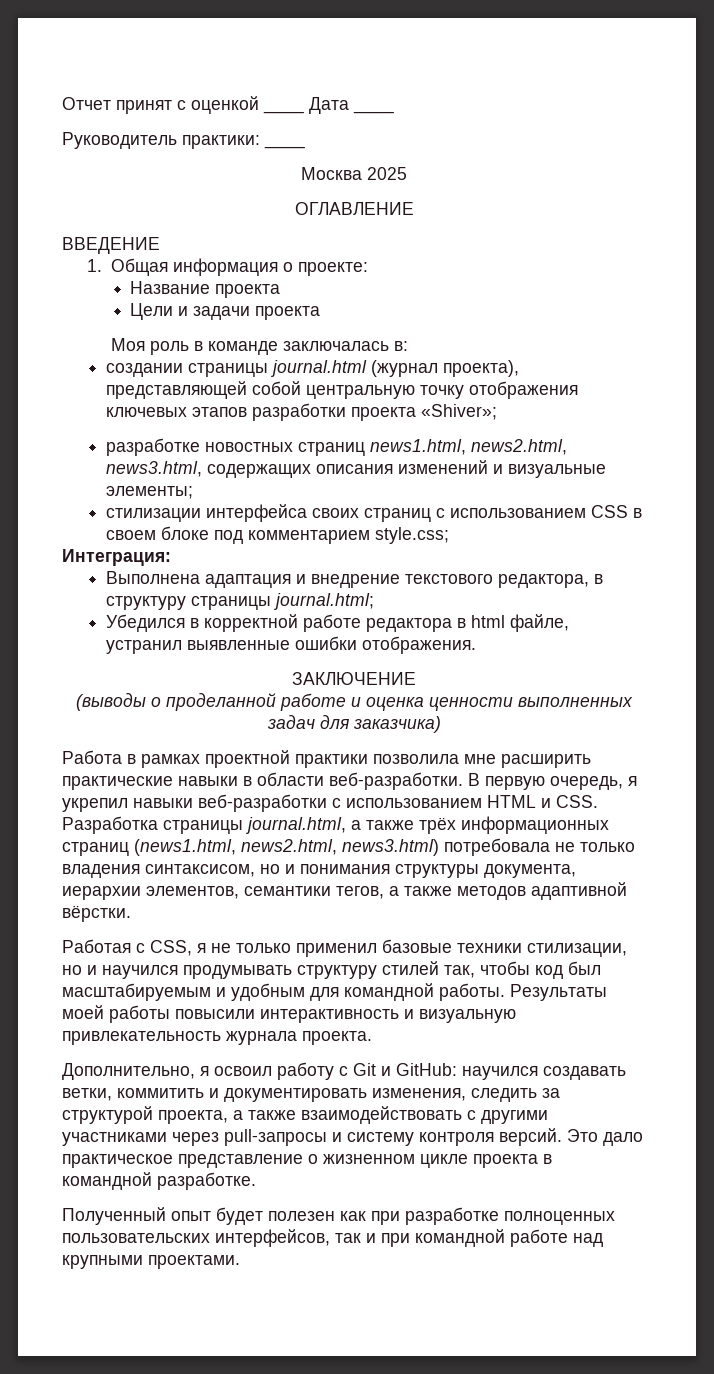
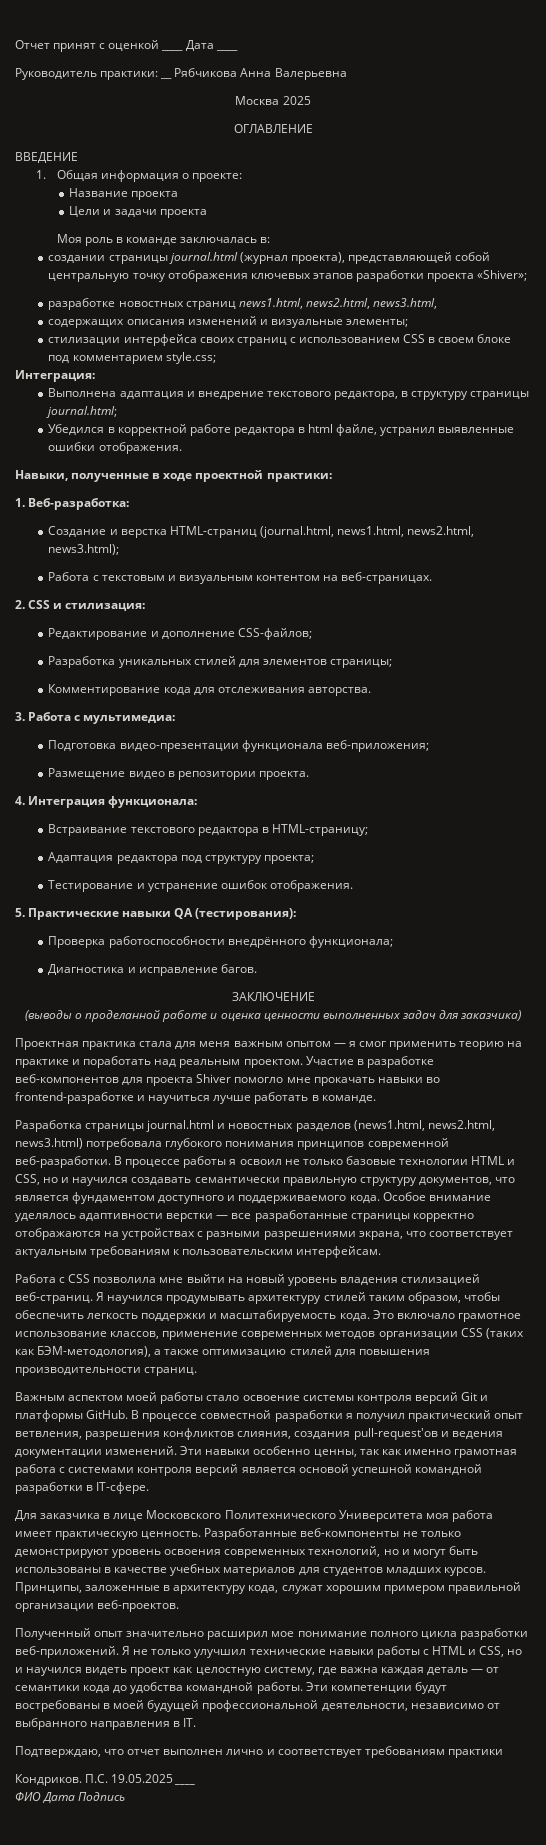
[264,145,305,149] ____ -> [160,77,173,79] [174,68,347,80] __ Рябчикова Анна Валерьевна
(202, 469) none -> (438, 303) //
(476, 645) none -> [15,470,332,482] [15,498,130,510] [48,526,475,538] [48,544,120,555] [48,572,433,584] [15,600,146,611] [48,628,312,640] [48,656,393,668] [48,684,371,696] [15,712,176,724] [48,740,429,752] [48,768,309,780] [15,796,198,808] [48,824,368,836] [48,852,314,864] [48,880,353,892] [15,908,297,920] [48,936,393,948] [48,964,257,976] // Навыки, полученные в ходе проектной практики: // 1. Веб-разработка: // Создание и верстка HTML-страниц (journal.html, news1.html, news2.html, news3.html); // Работа с текстовым и визуальным контентом на веб-страницах. // 2. CSS и стилизация: // Редактирование и дополнение CSS-файлов; // Разработка уникальных стилей для элементов страницы; // Комментирование кода для отслеживания авторства. // 3. Работа с мультимедиа: // Подготовка видео-презентации функционала веб-приложения; // Размещение видео в репозитории проекта. // 4. Интеграция функционала: // Встраивание текстового редактора в HTML-страницу; // Адаптация редактора под структуру проекта; // Тестирование и устранение ошибок отображения. // 5. Практические навыки QA (тестирования): // Проверка работоспособности внедрённого функционала; // Диагностика и исправление багов.
[62,750,591,768] [62,772,637,790] [62,794,598,812] [62,816,609,834] [62,838,635,856] [62,864,576,878] [62,882,627,900] [62,905,131,922] [62,939,627,957] [62,961,601,979] [62,983,607,1001] [62,1005,516,1023] [62,1031,372,1045] [62,1062,626,1080] [62,1088,560,1102] [62,1106,548,1124] [62,1128,643,1146] [62,1154,552,1168] [62,1172,256,1190] [62,1207,615,1225] [62,1229,603,1247] [62,1255,240,1269] Работа в рамках проектной практики позволила мне расширить практические навыки в области веб-разработки. В первую очередь, я укрепил навыки веб-разработки с использованием HTML и CSS. Разработка страницы journal.html, а также трёх информационных страниц (news1.html, news2.html, news3.html) потребовала не только владения синтаксисом, но и понимания структуры документа, иерархии элементов, семантики тегов, а также методов адаптивной вёрстки. // Работая с CSS, я не только применил базовые техники стилизации, но и научился продумывать структуру стилей так, чтобы код был масштабируемым и удобным для командной работы. Результаты моей работы повысили интерактивность и визуальную привлекательность журнала проекта. // Дополнительно, я освоил работу с Git и GitHub: научился создавать ветки, коммитить и документировать изменения, следить за структурой проекта, а также взаимодействовать с другими участниками через pull-запросы и систему контроля версий. Это дало практическое представление о жизненном цикле проекта в командной разработке. // Полученный опыт будет полезен как при разработке полноценных пользовательских интерфейсов, так и при командной работе над крупными проектами. -> [15,1038,523,1050] [15,1056,434,1068] [15,1074,440,1086] [15,1092,376,1104] [15,1120,495,1132] [15,1138,449,1150] [15,1156,516,1168] [15,1174,515,1186] [15,1192,491,1204] [15,1210,474,1222] [15,1228,513,1240] [15,1246,382,1258] [15,1274,481,1286] [15,1292,500,1304] [15,1310,521,1322] [15,1328,524,1340] [15,1346,430,1357] [15,1367,198,1376] [15,1392,489,1404] [15,1410,523,1422] [15,1428,503,1440] [15,1446,517,1458] [15,1464,482,1476] [15,1482,150,1494] [15,1510,493,1522] [15,1528,461,1540] [15,1546,478,1558] [15,1564,486,1576] [15,1582,521,1594] [15,1600,180,1612] [15,1628,528,1640] [15,1646,523,1658] [15,1667,500,1676] [15,1682,447,1694] [15,1700,500,1712] [15,1718,197,1730] [15,1746,503,1758] [15,1774,174,1786] [174,1783,197,1785] [15,1792,126,1803] Проектная практика стала для меня важным опытом — я смог применить теорию на практике и поработать над реальным проектом. Участие в разработке веб-компонентов для проекта Shiver помогло мне прокачать навыки во frontend-разработке и научиться лучше работать в команде. // Разработка страницы journal.html и новостных разделов (news1.html, news2.html, news3.html) потребовала глубокого понимания принципов современной веб-разработки. В процессе работы я освоил не только базовые технологии HTML и CSS, но и научился создавать семантически правильную структуру документов, что является фундаментом доступного и поддерживаемого кода. Особое внимание уделялось адаптивности верстки — все разработанные страницы корректно отображаются на устройствах с разными разрешениями экрана, что соответствует актуальным требованиям к пользовательским интерфейсам. // Работа с CSS позволила мне выйти на новый уровень владения стилизацией веб-страниц. Я научился продумывать архитектуру стилей таким образом, чтобы обеспечить легкость поддержки и масштабируемость кода. Это включало грамотное использование классов, применение современных методов организации CSS (таких как БЭМ-методология), а также оптимизацию стилей для повышения производительности страниц. // Важным аспектом моей работы стало освоение системы контроля версий Git и платформы GitHub. В процессе совместной разработки я получил практический опыт ветвления, разрешения конфликтов слияния, создания pull-request'ов и ведения документации изменений. Эти навыки особенно ценны, так как именно грамотная работа с системами контроля версий является основой успешной командной разработки в IT-сфере. // Для заказчика в лице Московского Политехнического Университета моя работа имеет практическую ценность. Разработанные веб-компоненты не только демонстрируют уровень освоения современных технологий, но и могут быть использованы в качестве учебных материалов для студентов младших курсов. Принципы, заложенные в архитектуру кода, служат хорошим примером правильной организации веб-проектов. // Полученный опыт значительно расширил мое понимание полного цикла разработки веб-приложений. Я не только улучшил технические навыки работы с HTML и CSS, но и научился видеть проект как целостную систему, где важна каждая деталь — от семантики кода до удобства командной работы. Эти компетенции будут востребованы в моей будущей профессиональной деятельности, независимо от выбранного направления в IT. // Подтверждаю, что отчет выполнен лично и соответствует требованиям практики // Кондриков. П.С. 19.05.2025 ____ // ФИО Дата Подпись

